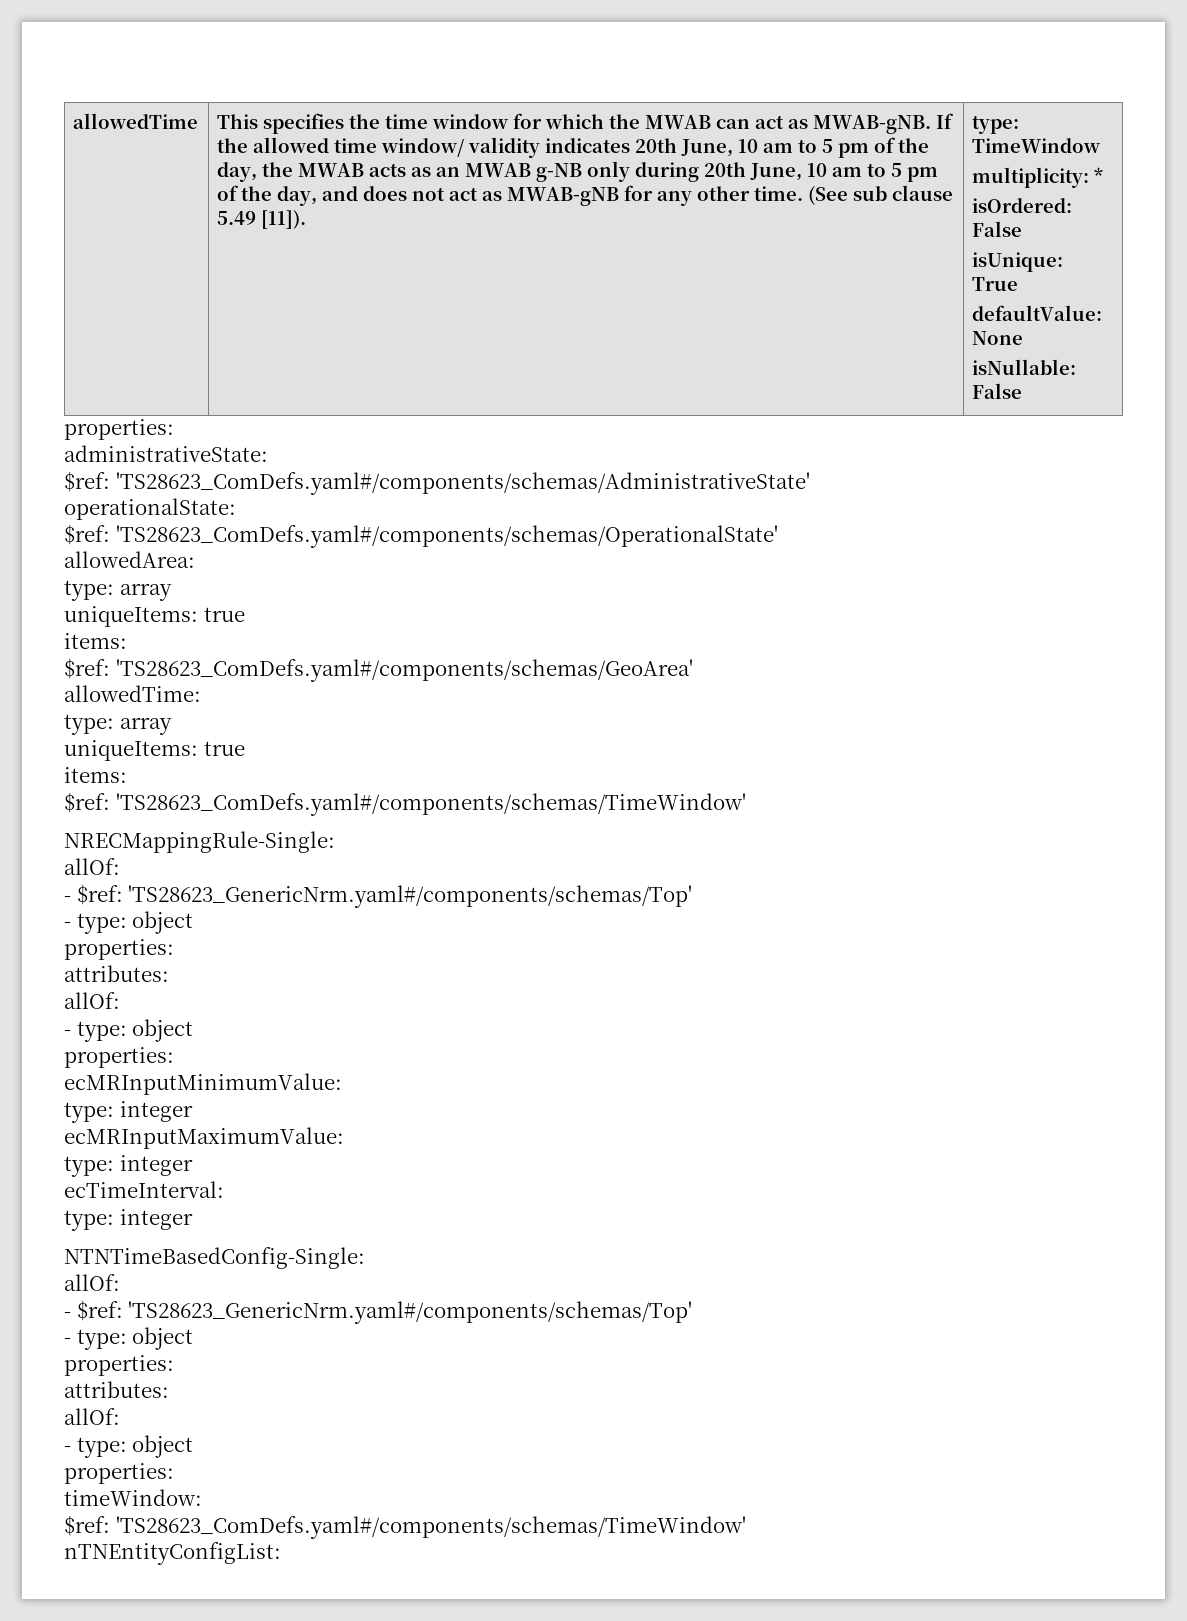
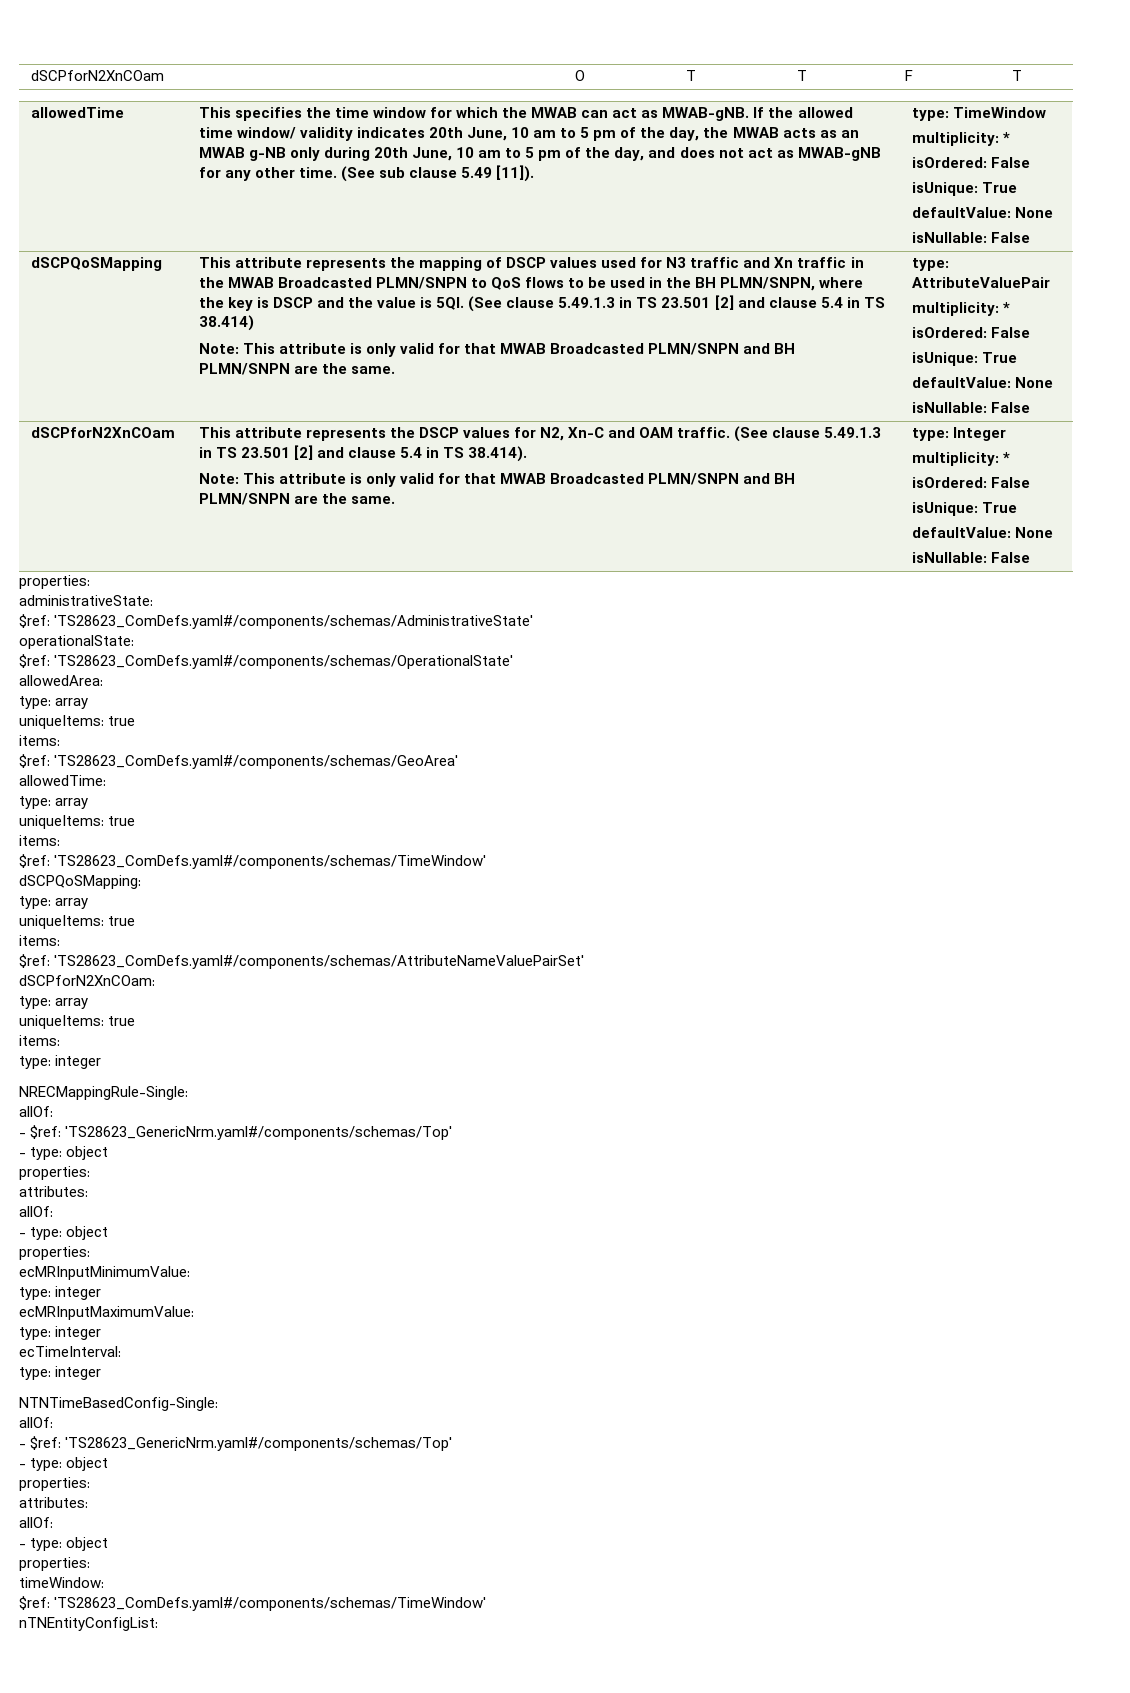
(73, 121) none -> [30,70,164,81] [575,70,585,81] [686,70,696,81] [796,70,807,81] [905,70,913,81] [1012,70,1022,81] dSCPforN2XnCOam | O | T | T | F | T //
(1023, 391) none -> [30,257,162,271] [198,257,864,271] [198,277,864,291] [198,295,885,312] [198,315,254,331] [198,343,796,357] [198,363,395,375] [911,258,949,271] [911,277,1050,288] [911,302,1010,316] [911,327,1030,338] [911,352,1017,366] [911,377,1053,388] [911,402,1030,413] [30,427,175,438] [198,426,882,442] [198,445,528,462] [198,473,796,487] [198,493,395,505] [911,427,1006,441] [911,452,1010,466] [911,477,1030,488] [911,502,1017,516] [911,527,1053,538] [911,552,1030,563] // dSCPQoSMapping | This attribute represents the mapping of DSCP values used for N3 traffic and Xn traffic in the MWAB Broadcasted PLMN/SNPN to QoS flows to be used in the BH PLMN/SNPN, where the key is DSCP and the value is 5QI. (See clause 5.49.1.3 in TS 23.501 [2] and clause 5.4 in TS 38.414) // Note: This attribute is only valid for that MWAB Broadcasted PLMN/SNPN and BH PLMN/SNPN are the same. | type: AttributeValuePair // multiplicity: * // isOrdered: False // isUnique: True // defaultValue: None // isNullable: False // dSCPforN2XnCOam | This attribute represents the DSCP values for N2, Xn-C and OAM traffic. (See clause 5.49.1.3 in TS 23.501 [2] and clause 5.4 in TS 38.414). // Note: This attribute is only valid for that MWAB Broadcasted PLMN/SNPN and BH PLMN/SNPN are the same. | type: Integer // multiplicity: * // isOrdered: False // isUnique: True // defaultValue: None // isNullable: False
(746, 804) none -> [19,875,141,889] [19,896,89,909] [19,915,136,929] [19,935,60,946] [19,954,585,969] [19,975,155,986] [19,996,89,1009] [19,1015,136,1029] [19,1035,60,1046] [19,1055,102,1069] // dSCPQoSMapping: // type: array // uniqueItems: true // items: // $ref: 'TS28623_ComDefs.yaml#/components/schemas/AttributeNameValuePairSet' // dSCPforN2XnCOam: // type: array // uniqueItems: true // items: // type: integer

